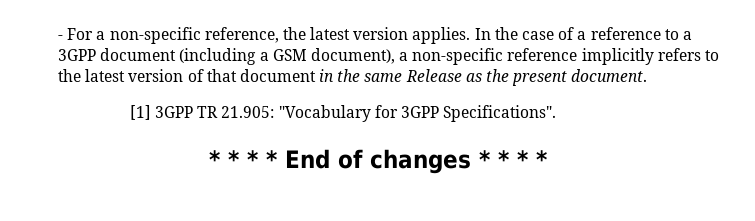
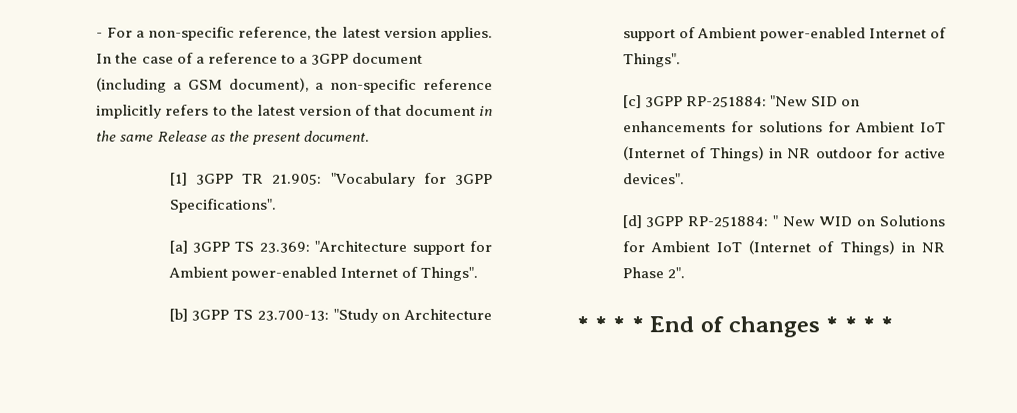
(557, 113) none -> [168,240,492,255] [167,266,478,281] [168,308,492,323] [622,27,947,42] [622,53,681,68] [622,95,860,109] [622,121,946,133] [622,146,946,162] [622,173,685,185] [621,215,946,229] [621,240,945,256] [621,267,685,279] // [a] 3GPP TS 23.369: "Architecture support for Ambient power-enabled Internet of Things". // [b] 3GPP TS 23.700-13: "Study on Architecture support of Ambient power-enabled Internet of Things". // [c] 3GPP RP-251884: "New SID on enhancements for solutions for Ambient IoT (Internet of Things) in NR outdoor for active devices". // [d] 3GPP RP-251884: " New WID on Solutions for Ambient IoT (Internet of Things) in NR Phase 2".

